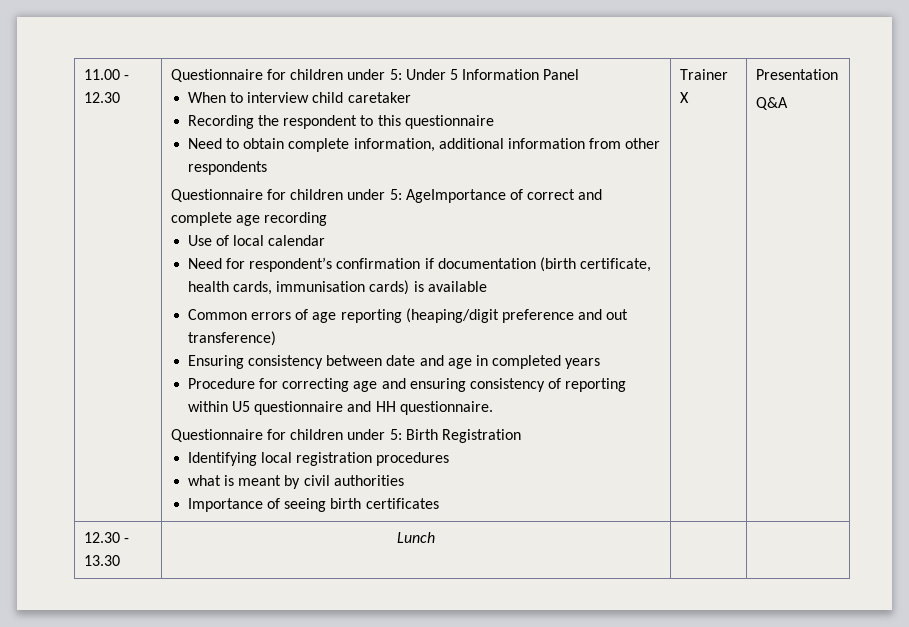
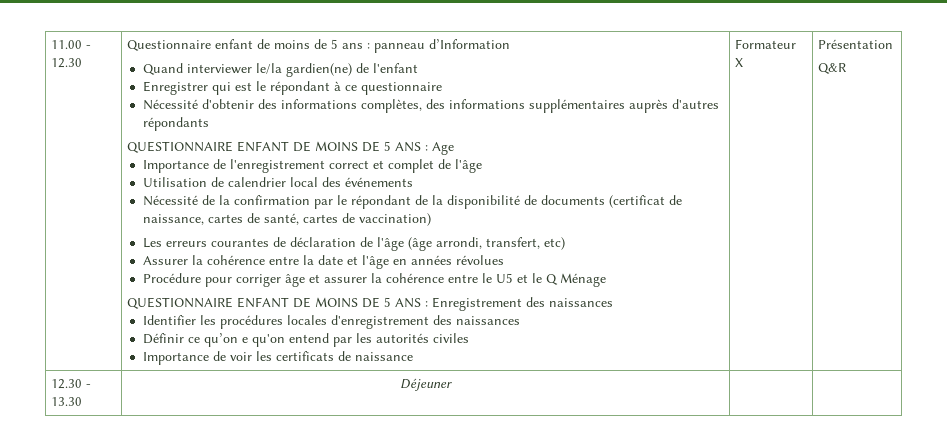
[266,69,580,80] [187,92,411,103] [187,115,494,129] [187,138,661,152] [187,161,267,175] [170,189,603,203] [170,212,328,226] [187,235,326,246] [187,257,652,272] [187,280,487,295] [187,308,629,323] [187,331,276,346] [187,355,601,369] [187,378,627,392] [187,401,493,415] [170,429,521,443] [187,452,450,466] [187,475,404,489] [187,498,439,512] [679,69,728,80] for children under 5: Under 5 Information Panel // When to interview child caretaker // Recording the respondent to this questionnaire // Need to obtain complete information, additional information from other respondents // Questionnaire for children under 5: AgeImportance of correct and complete age recording // Use of local calendar // Need for respondent’s confirmation if documentation (birth certificate, health cards, immunisation cards) is available // Common errors of age reporting (heaping/digit preference and out transference) // Ensuring consistency between date and age in completed years // Procedure for correcting age and ensuring consistency of reporting within U5 questionnaire and HH questionnaire. // Questionnaire for children under 5: Birth Registration // Identifying local registration procedures // what is meant by civil authorities // Importance of seeing birth certificates | Trainer -> [215,39,511,53] [142,63,418,77] [142,81,442,95] [142,99,719,113] [142,117,209,131] [127,141,455,155] [142,159,482,173] [142,177,413,187] [142,195,682,209] [142,213,431,226] [142,237,565,251] [142,255,504,269] [142,273,606,287] [127,297,614,311] [142,315,520,329] [142,333,469,347] [142,351,413,365] [735,39,797,49] enfant de moins de 5 ans : panneau d’Information // Quand interviewer le/la gardien(ne) de l'enfant // Enregistrer qui est le répondant à ce questionnaire // Nécessité d'obtenir des informations complètes, des informations supplémentaires auprès d'autres répondants // QUESTIONNAIRE ENFANT DE MOINS DE 5 ANS : Age // Importance de l'enregistrement correct et complet de l'âge // Utilisation de calendrier local des événements // Nécessité de la confirmation par le répondant de la disponibilité de documents (certificat de naissance, cartes de santé, cartes de vaccination) // Les erreurs courantes de déclaration de l'âge (âge arrondi, transfert, etc) // Assurer la cohérence entre la date et l'âge en années révolues // Procédure pour corriger âge et assurer la cohérence entre le U5 et le Q Ménage // QUESTIONNAIRE ENFANT DE MOINS DE 5 ANS : Enregistrement des naissances // Identifier les procédures locales d'enregistrement des naissances // Définir ce qu’on e qu'on entend par les autorités civiles // Importance de voir les certificats de naissance | Formateur
[755,69,838,80] [755,97,788,110] Presentation // Q&A -> [818,39,894,49] [818,63,848,74] Présentation // Q&R
[397,532,435,543] Lunch -> [400,378,452,391] Déjeuner

